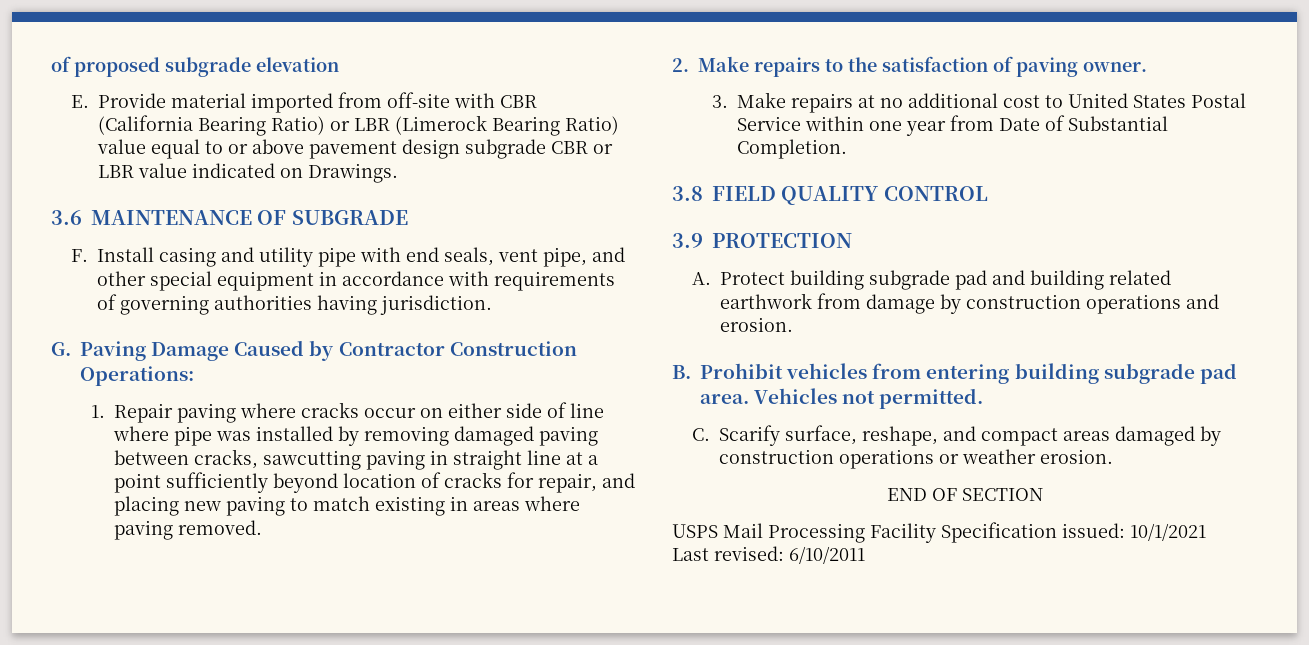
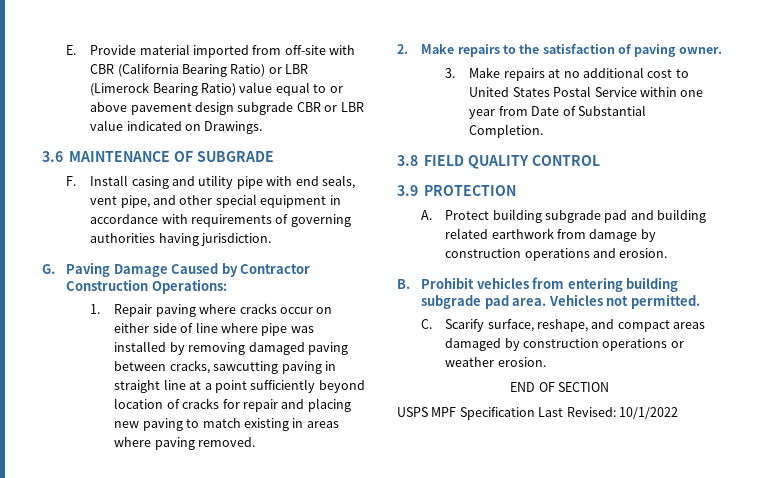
[51,56,339,77] of proposed subgrade elevation // -> (66, 50) none
[538,473,598,493] repair, -> [242,399,278,412] repair
[723,522,1206,543] [672,546,865,564] Mail Processing Facility Specification issued: 10/1/2021 // Last revised: 6/10/2011 -> [431,407,678,420] MPF Specification Last Revised: 10/1/2022

